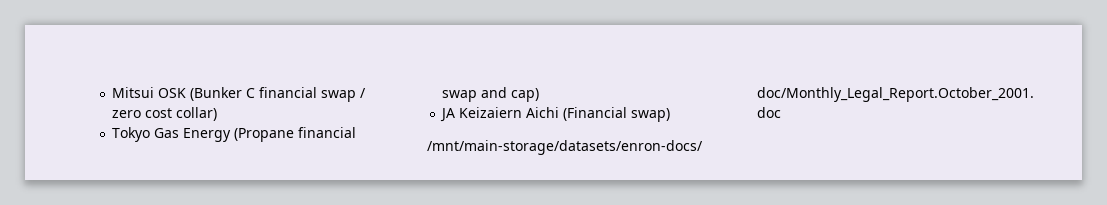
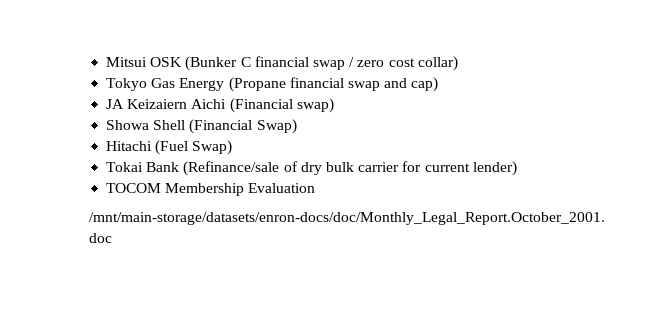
(671, 115) none -> [106,119,297,134] [106,140,233,155] [106,161,517,176] [106,183,316,196] // Showa Shell (Financial Swap) // Hitachi (Fuel Swap) // Tokai Bank (Refinance/sale of dry bulk carrier for current lender) // TOCOM Membership Evaluation

